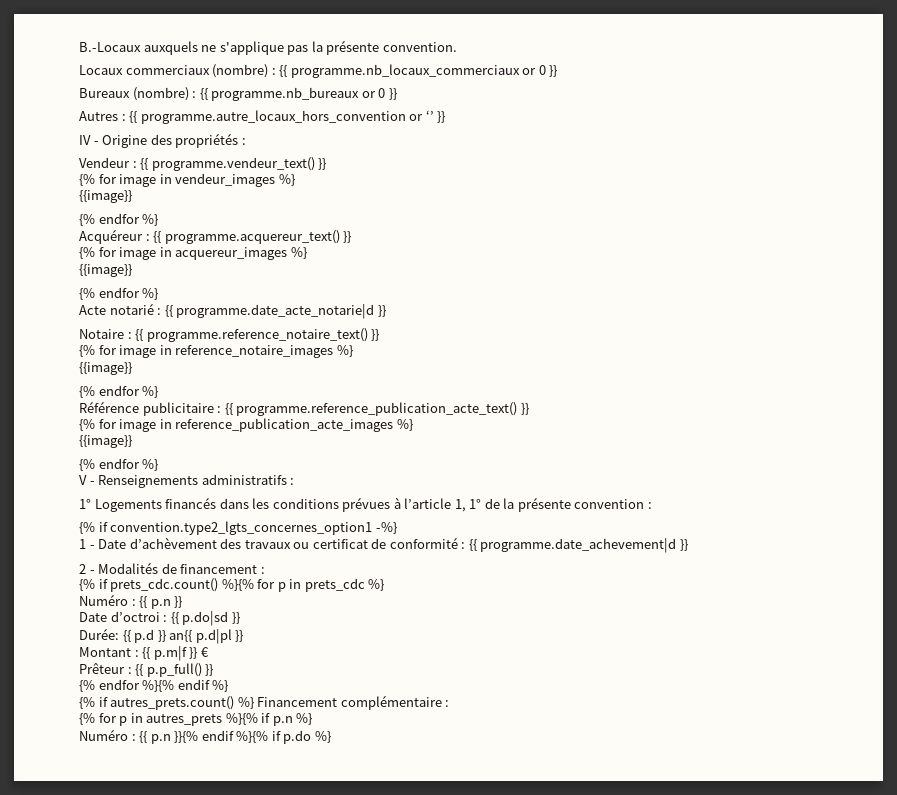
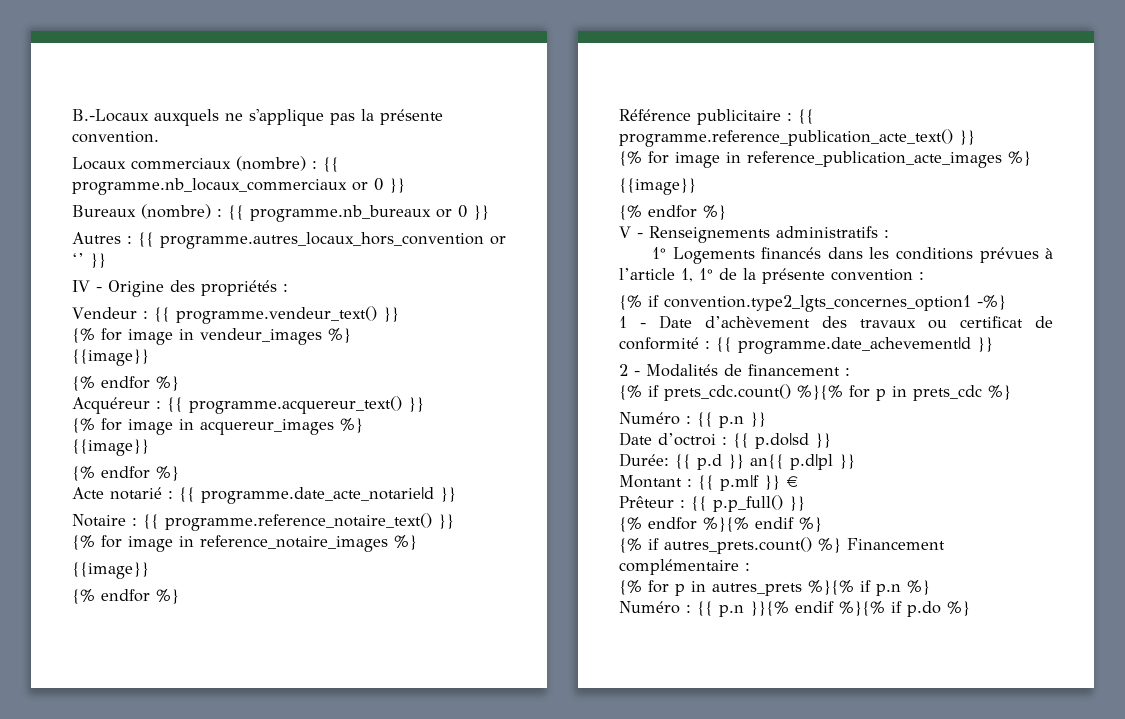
[140,110,406,124] programme.autre_locaux_hors_convention -> [160,232,484,249] programme.autres_locaux_hors_convention

